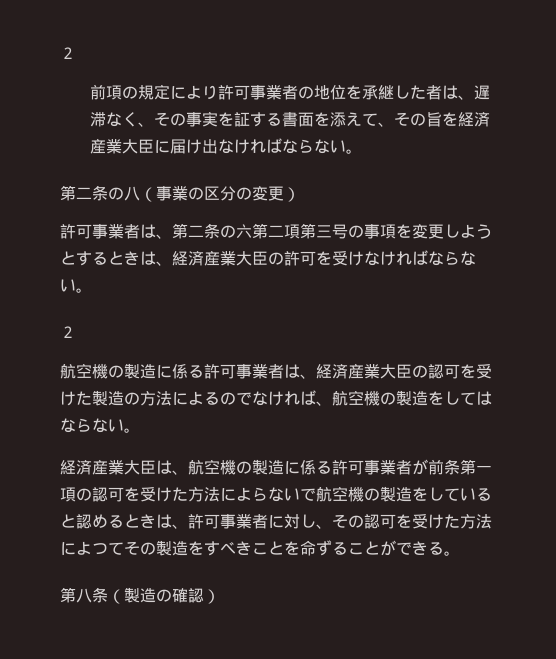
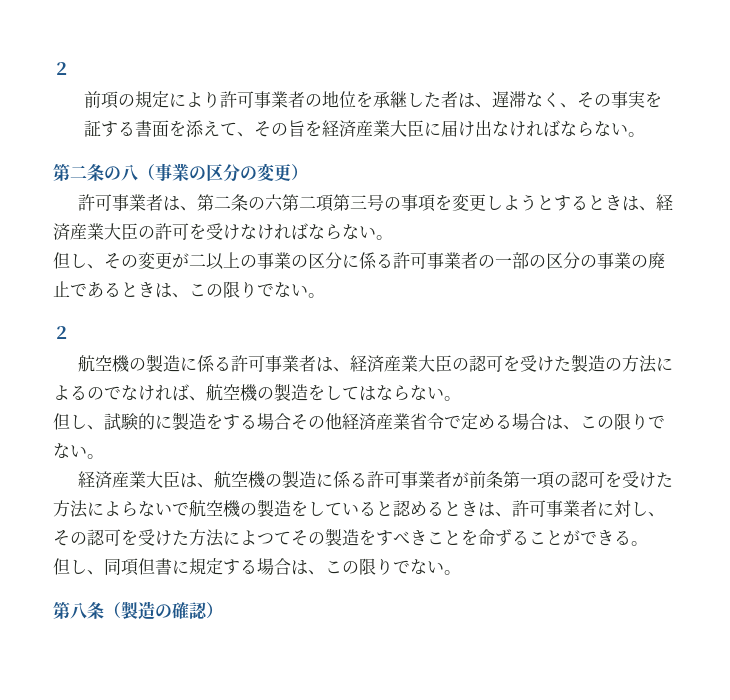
(92, 290) none -> [53,252,665,270] [53,281,325,298] // 但し、その変更が二以上の事業の区分に係る許可事業者の一部の区分の事業の廃止であるときは、この限りでない。
(140, 430) none -> [53,412,665,431] [53,443,104,459] // 但し、試験的に製造をする場合その他経済産業省令で定める場合は、この限りでない。
(460, 553) none -> [53,558,461,576] // 但し、同項但書に規定する場合は、この限りでない。

